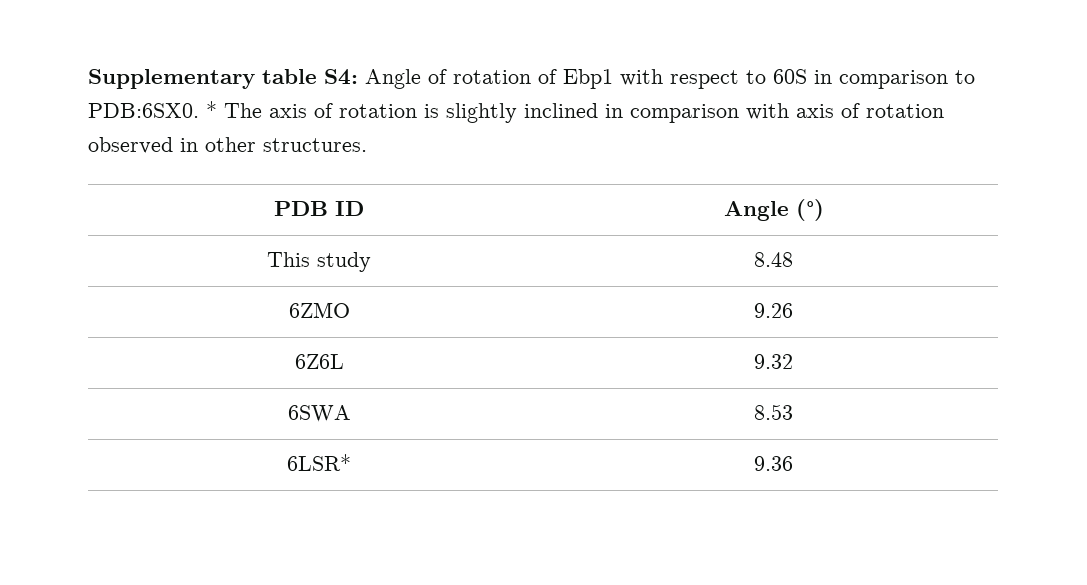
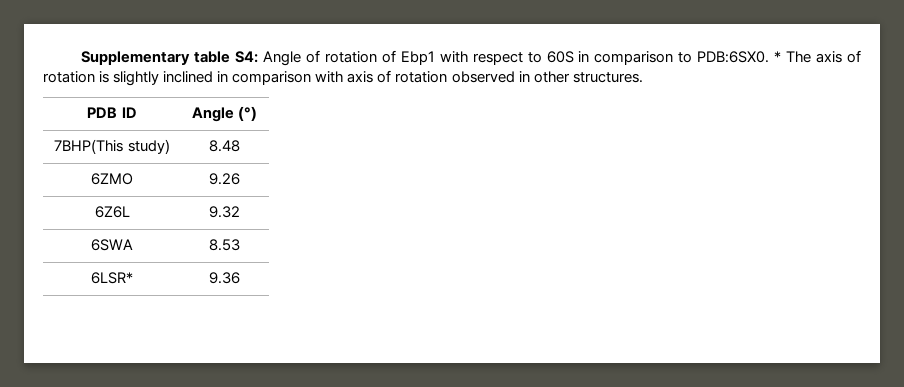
[267,252,371,272] This study -> [54,139,170,154] 7BHP(This study)

